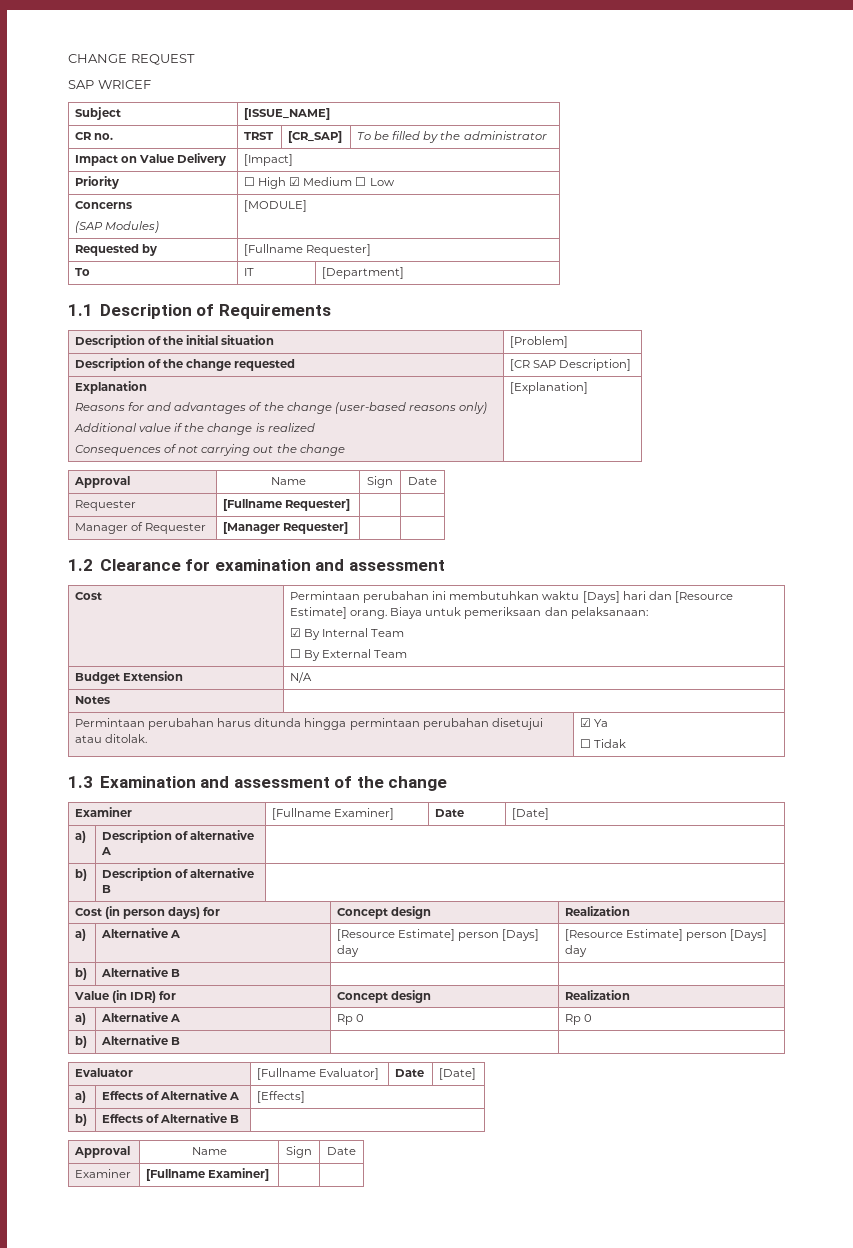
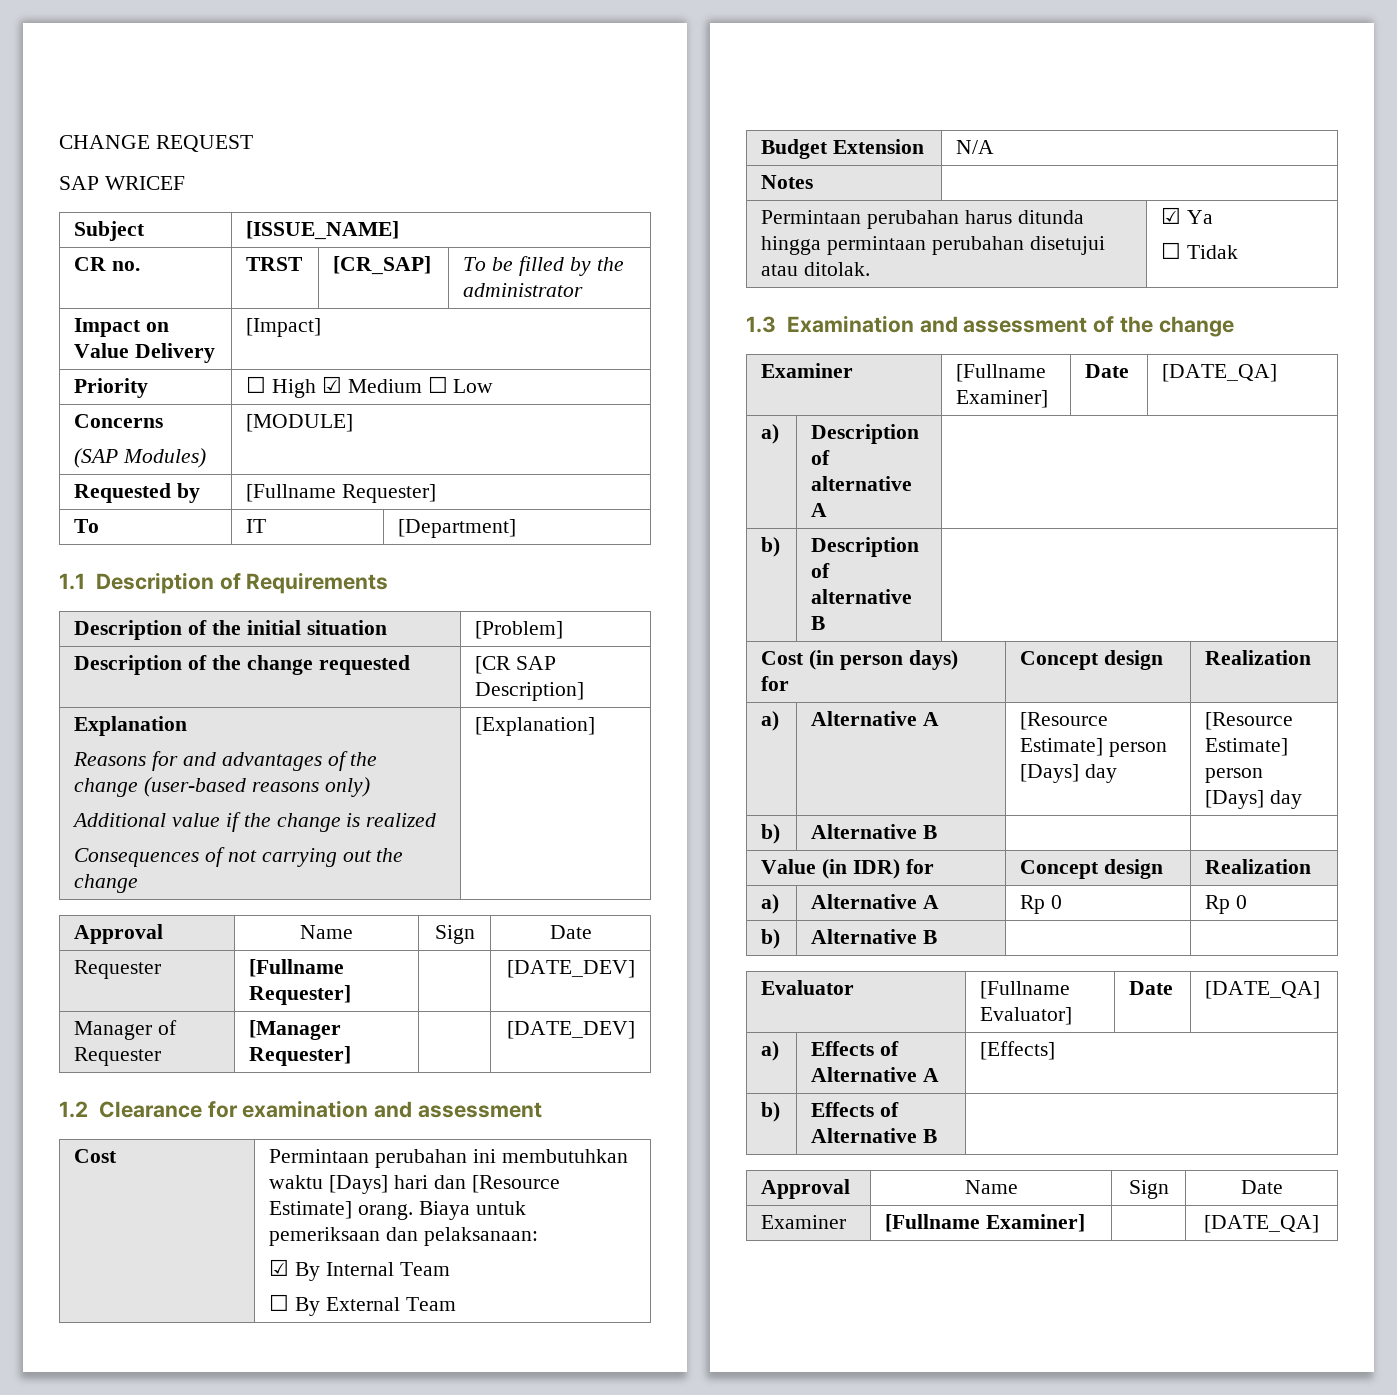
(351, 505) none -> [506,960,635,978] [DATE_DEV]
(349, 528) none -> [506,1021,635,1039] [DATE_DEV]
[512,808,550,820] [Date] -> [1162,364,1278,382] [DATE_QA]
[439,1068,477,1080] [Date] -> [1205,981,1321,999] [DATE_QA]
(270, 1174) none -> [1204,1215,1319,1233] [DATE_QA]

